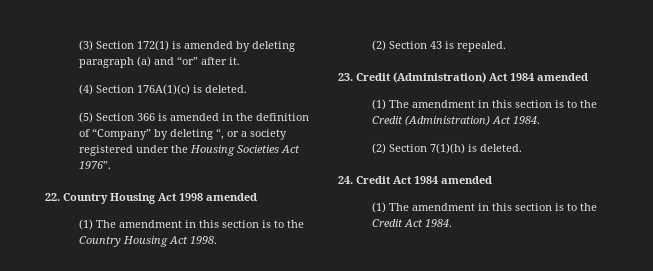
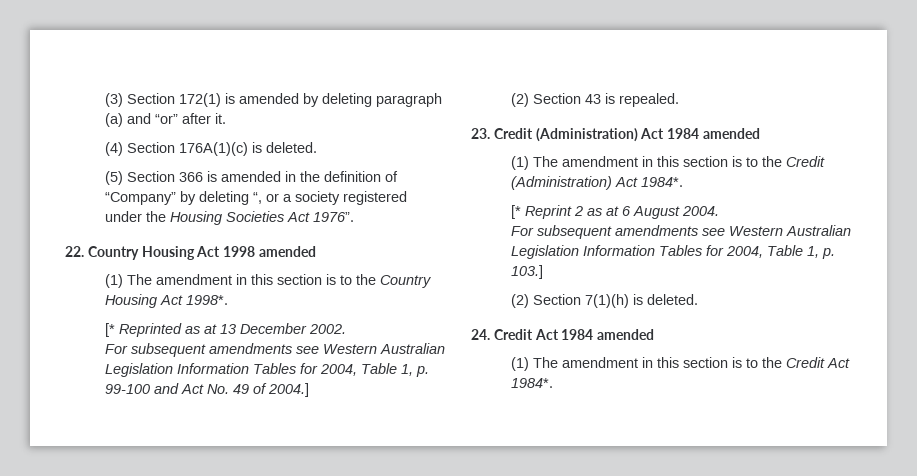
[190,236,218,244] 1998. -> [186,295,229,305] [105,323,347,337] [105,343,446,357] [105,363,430,377] [105,383,310,397] 1998*. // [* Reprinted as at 13 December 2002. // For subsequent amendments see Western Australian Legislation Information Tables for 2004, Table 1, p. 99-100 and Act No. 49 of 2004.]
[513,116,541,124] 1984. -> [641,177,684,187] [511,205,720,219] [511,225,852,239] [511,245,836,259] [511,265,544,279] 1984*. // [* Reprint 2 as at 6 August 2004. // For subsequent amendments see Western Australian Legislation Information Tables for 2004, Table 1, p. 103.]
[425,219,453,227] 1984. -> [511,378,554,388] 1984*.

